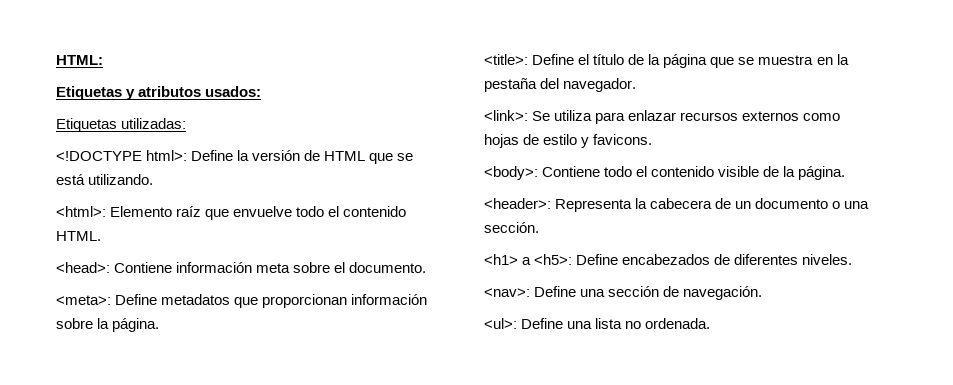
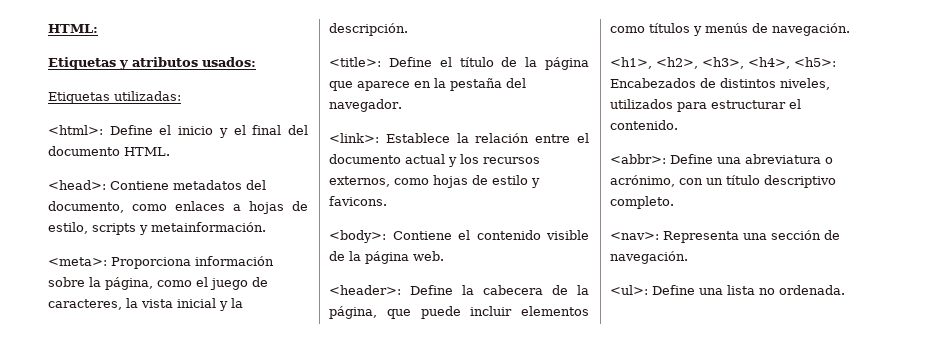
[56,150,414,164] [56,174,154,185] [56,206,407,220] [56,231,101,241] [56,262,427,273] [56,294,428,308] [56,318,160,332] <!DOCTYPE html>: Define la versión de HTML que se está utilizando. // <html>: Elemento raíz que envuelve todo el contenido HTML. // <head>: Contiene información meta sobre el documento. // <meta>: Define metadatos que proporcionan información sobre la página. -> [48,125,308,138] [48,146,170,156] [48,180,266,190] [48,201,308,214] [48,222,266,235] [48,256,274,269] [48,277,268,290] [48,298,243,311] [329,23,408,36] <html>: Define el inicio y el final del documento HTML. // <head>: Contiene metadatos del documento, como enlaces a hojas de estilo, scripts y metainformación. // <meta>: Proporciona información sobre la página, como el juego de caracteres, la vista inicial y la descripción.
[738,55,814,65] se muestra -> [357,81,410,91] aparece
[532,110,800,124] Se utiliza para enlazar recursos externos -> [385,133,589,143] [329,154,540,167] [329,176,390,187] Establece la relación entre el documento actual y los recursos externos,
[604,166,633,177] todo -> (452, 235) none
[798,166,846,180] página. -> [365,251,444,264] página web.
[555,199,633,212] Representa -> [410,285,453,295] Define
[735,198,870,209] [484,222,539,233] [484,254,853,265] un documento o una sección. // <h1> a <h5>: Define encabezados de diferentes niveles. -> [577,285,589,295] [329,306,589,319] [610,23,850,36] [610,57,836,69] [610,78,830,90] [610,99,801,112] [610,120,678,130] [610,154,833,164] [610,175,836,188] [610,196,674,209] la página, que puede incluir elementos como títulos y menús de navegación. // <h1>, <h2>, <h3>, <h4>, <h5>: Encabezados de distintos niveles, utilizados para estructurar el contenido. // <abbr>: Define una abreviatura o acrónimo, con un título descriptivo completo.
[534,286,577,297] Define -> [663,231,739,243] Representa

